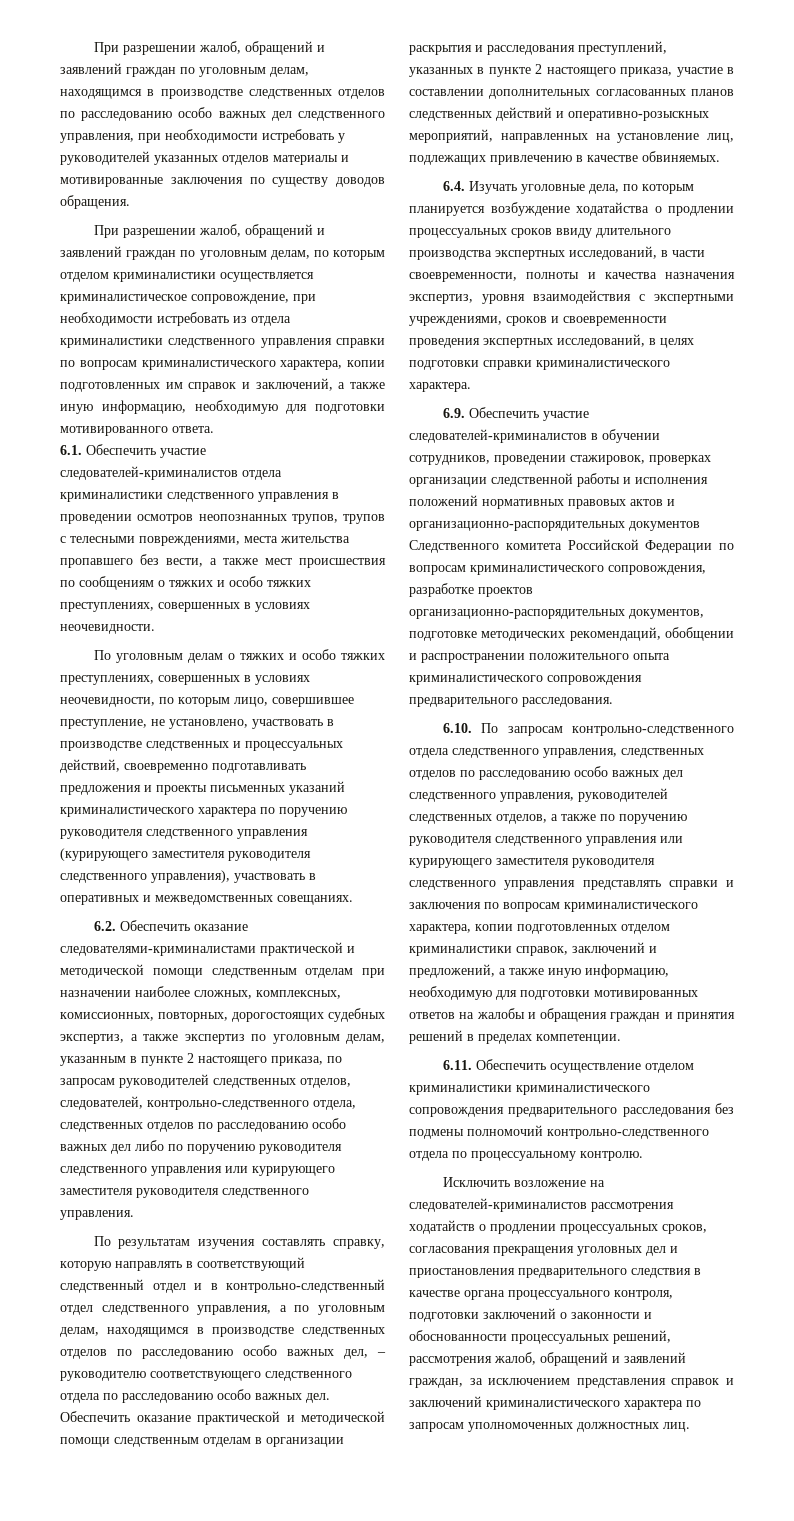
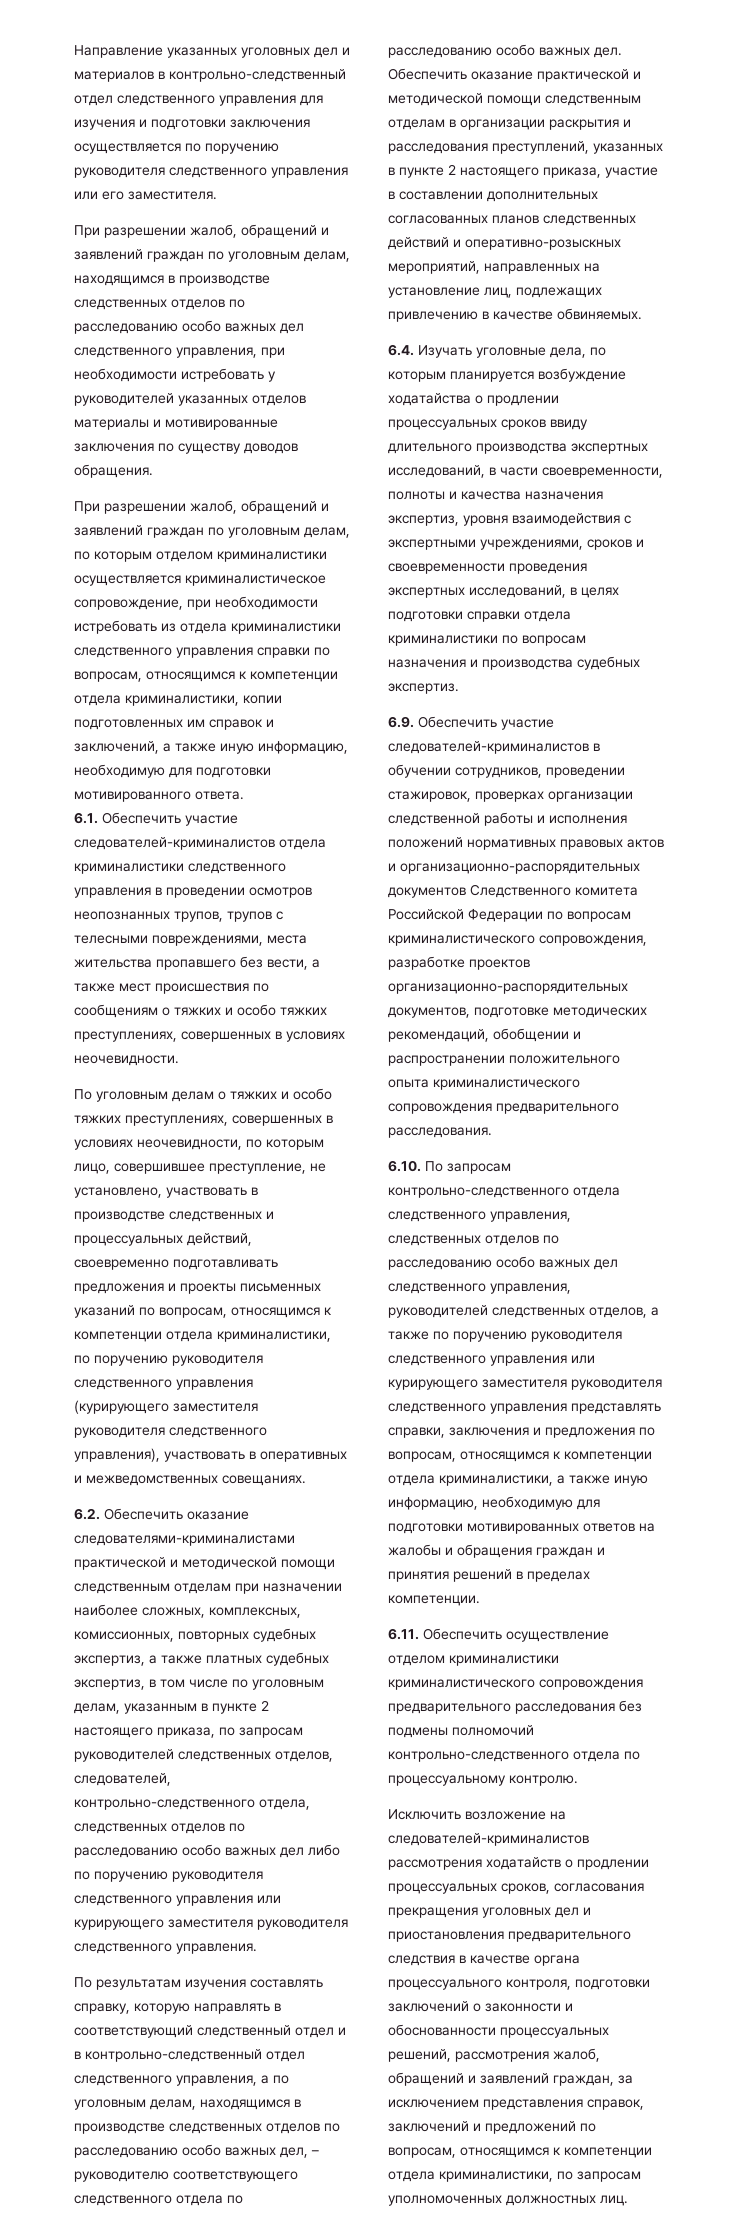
(93, 48) none -> [74,45,350,58] [74,69,346,82] [74,95,323,106] [74,119,310,130] [74,143,279,154] [74,167,348,178] [74,191,217,200] Направление указанных уголовных дел и материалов в контрольно-следственный отдел следственного управления для изучения и подготовки заключения осуществляется по поручению руководителя следственного управления или его заместителя. //
[79,360,343,370] вопросам криминалистического характера, -> [74,671,338,682] [74,695,239,706] вопросам, относящимся к компетенции отдела криминалистики,
[60,807,257,817] криминалистического характера -> [139,1307,332,1318] [74,1331,331,1342] по вопросам, относящимся к компетенции отдела криминалистики,
[158,1012,324,1022] повторных, дорогостоящих -> [178,1631,249,1642] повторных
[184,1034,245,1044] экспертиз -> [206,1652,329,1666] [74,1679,228,1690] платных судебных экспертиз, в том числе
[536,360,670,370] [409,382,471,392] криминалистического характера. -> [524,611,571,622] [388,635,586,646] [388,656,640,670] [388,683,459,694] отдела криминалистики по вопросам назначения и производства судебных экспертиз.
[668,880,734,890] [409,902,698,912] [409,924,670,934] [409,942,657,956] [409,964,495,978] справки и заключения по вопросам криминалистического характера, копии подготовленных отделом криминалистики справок, заключений и предложений, -> [388,1427,655,1438] [388,1451,652,1462] [388,1475,553,1486] справки, заключения и предложения по вопросам, относящимся к компетенции отдела криминалистики,
[671,1378,734,1388] [409,1396,683,1410] справок и заключений криминалистического характера -> [587,2099,644,2110] [388,2121,596,2134] [388,2147,652,2158] [388,2171,553,2182] справок, заключений и предложений по вопросам, относящимся к компетенции отдела криминалистики,

